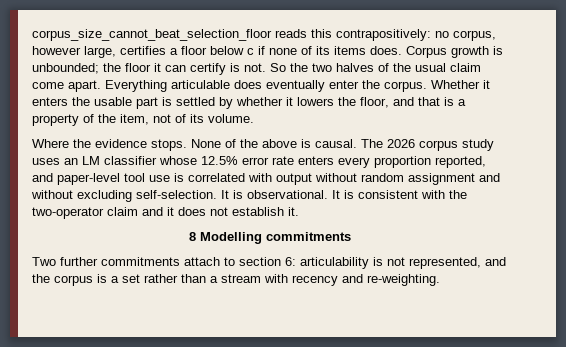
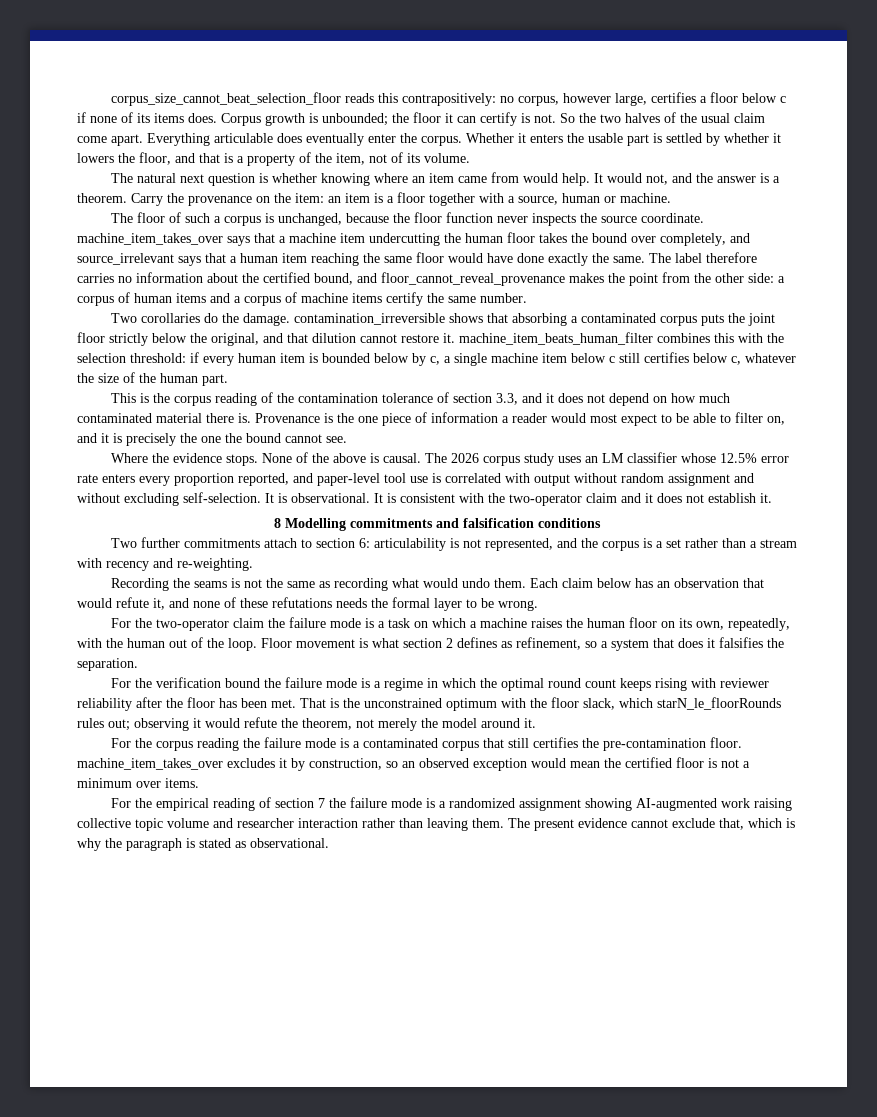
(254, 118) none -> [110,172,780,186] [77,192,671,206] [110,212,704,226] [77,232,750,246] [77,252,757,266] [77,272,785,286] [77,292,527,306] [110,313,775,326] [77,332,784,346] [77,352,796,366] [77,372,228,386] [110,392,730,406] [77,412,785,426] [77,433,347,446] // The natural next question is whether knowing where an item came from would help. It would not, and the answer is a theorem. Carry the provenance on the item: an item is a floor together with a source, human or machine. // The floor of such a corpus is unchanged, because the floor function never inspects the source coordinate. machine_item_takes_over says that a machine item undercutting the human floor takes the bound over completely, and source_irrelevant says that a human item reaching the same floor would have done exactly the same. The label therefore carries no information about the certified bound, and floor_cannot_reveal_provenance makes the point from the other side: a corpus of human items and a corpus of machine items certify the same number. // Two corollaries do the damage. contamination_irreversible shows that absorbing a contaminated corpus puts the joint floor strictly below the original, and that dilution cannot restore it. machine_item_beats_human_filter combines this with the selection threshold: if every human item is bounded below by c, a single machine item below c still certifies below c, whatever the size of the human part. // This is the corpus reading of the contamination tolerance of section 3.3, and it does not depend on how much contaminated material there is. Provenance is the one piece of information a reader would most expect to be able to filter on, and it is precisely the one the bound cannot see.
(351, 236) none -> [436,518,601,528] and falsification conditions
(440, 280) none -> [110,578,764,591] [77,597,538,611] [110,617,790,631] [77,637,784,651] [77,658,138,671] [110,677,769,691] [77,697,781,711] [77,717,536,731] [110,737,742,751] [77,757,750,771] [77,778,199,788] [110,797,792,811] [77,818,795,831] [77,838,329,851] // Recording the seams is not the same as recording what would undo them. Each claim below has an observation that would refute it, and none of these refutations needs the formal layer to be wrong. // For the two-operator claim the failure mode is a task on which a machine raises the human floor on its own, repeatedly, with the human out of the loop. Floor movement is what section 2 defines as refinement, so a system that does it falsifies the separation. // For the verification bound the failure mode is a regime in which the optimal round count keeps rising with reviewer reliability after the floor has been met. That is the unconstrained optimum with the floor slack, which starN_le_floorRounds rules out; observing it would refute the theorem, not merely the model around it. // For the corpus reading the failure mode is a contaminated corpus that still certifies the pre-contamination floor. machine_item_takes_over excludes it by construction, so an observed exception would mean the certified floor is not a minimum over items. // For the empirical reading of section 7 the failure mode is a randomized assignment showing AI-augmented work raising collective topic volume and researcher interaction rather than leaving them. The present evidence cannot exclude that, which is why the paragraph is stated as observational.

